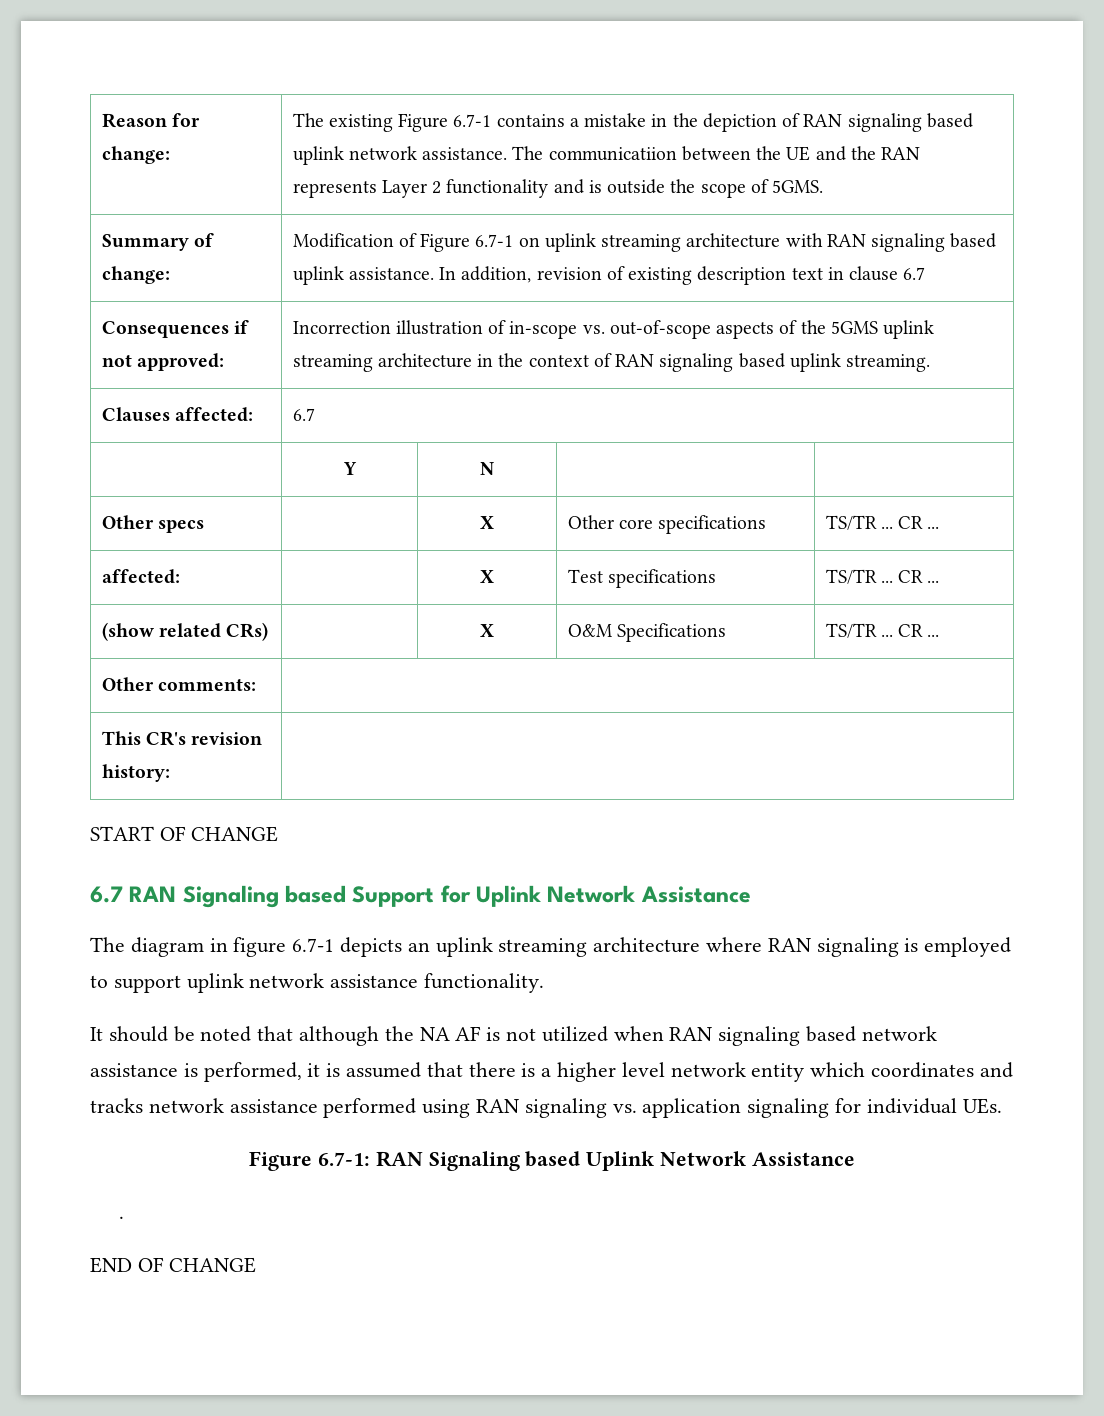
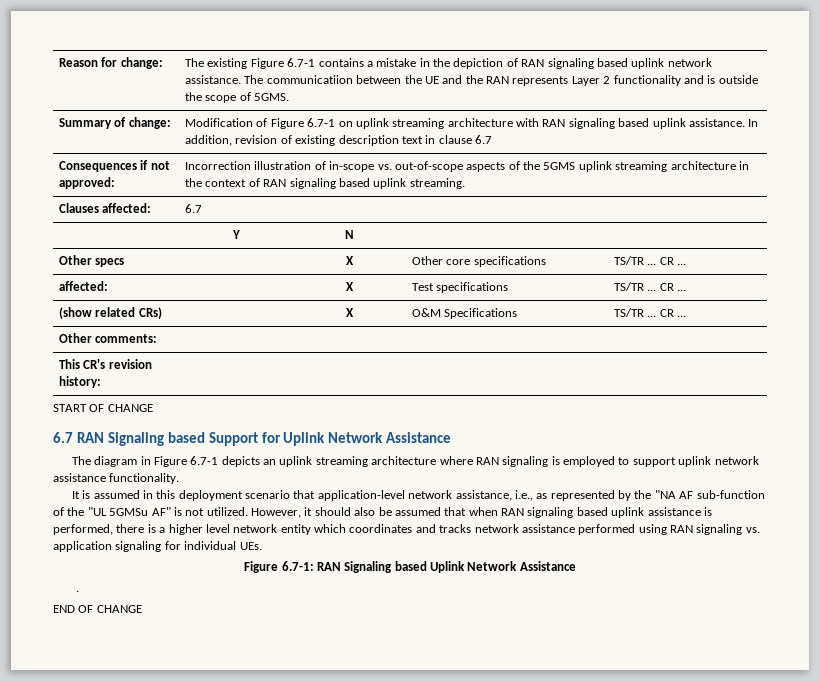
[233,937,287,957] figure -> [153,456,187,467] Figure
[108,1026,608,1046] should be noted that although the NA AF is not utilized -> [82,490,765,501] [53,507,467,518] is assumed in this deployment scenario that application-level network assistance, i.e., as represented by the "NA AF sub-function of the "UL 5GMSu AF" is not utilized. However, it should also be assumed that
[861,1026,937,1041] network -> [611,507,645,518] uplink
[307,1062,463,1078] it is assumed that -> (113, 529) none

